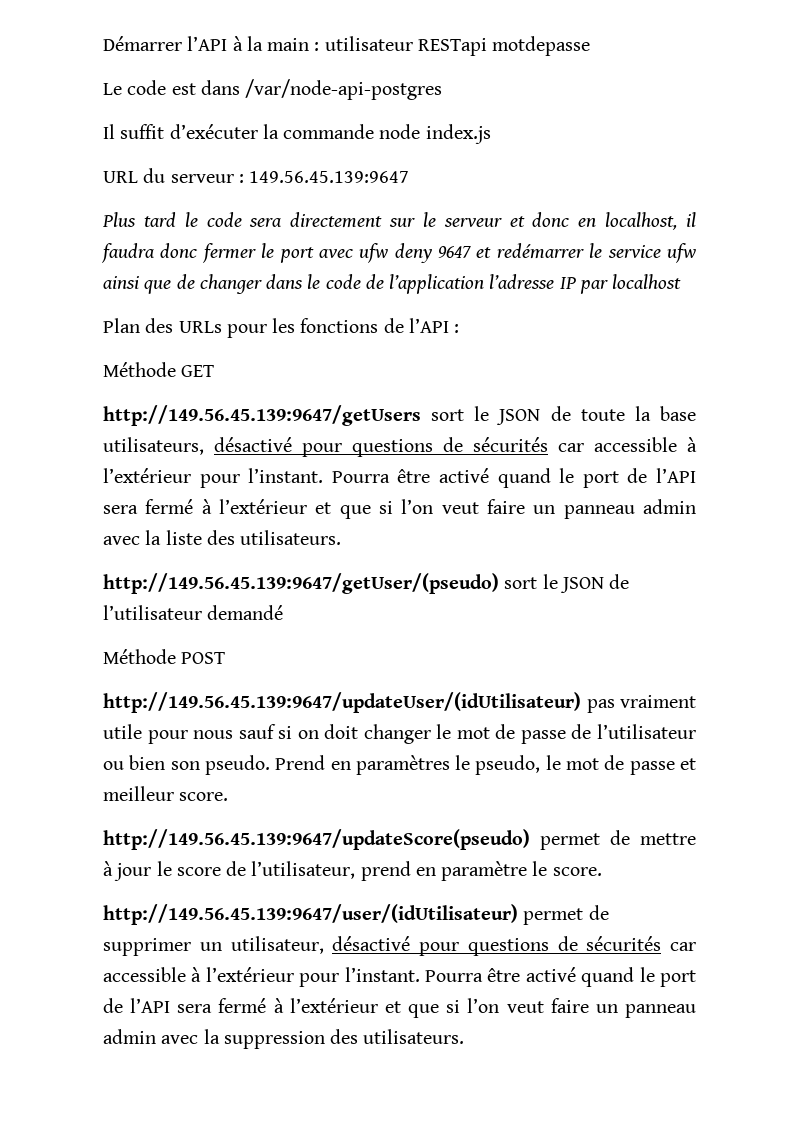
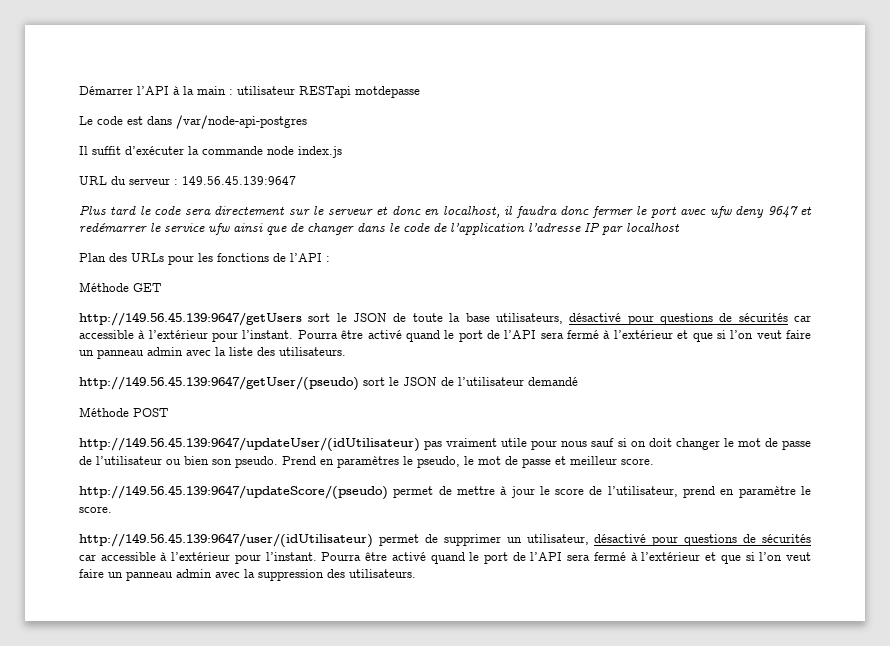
[103,829,530,850] http://149.56.45.139:9647/updateScore(pseudo) -> [79,485,388,500] http://149.56.45.139:9647/updateScore/(pseudo)

